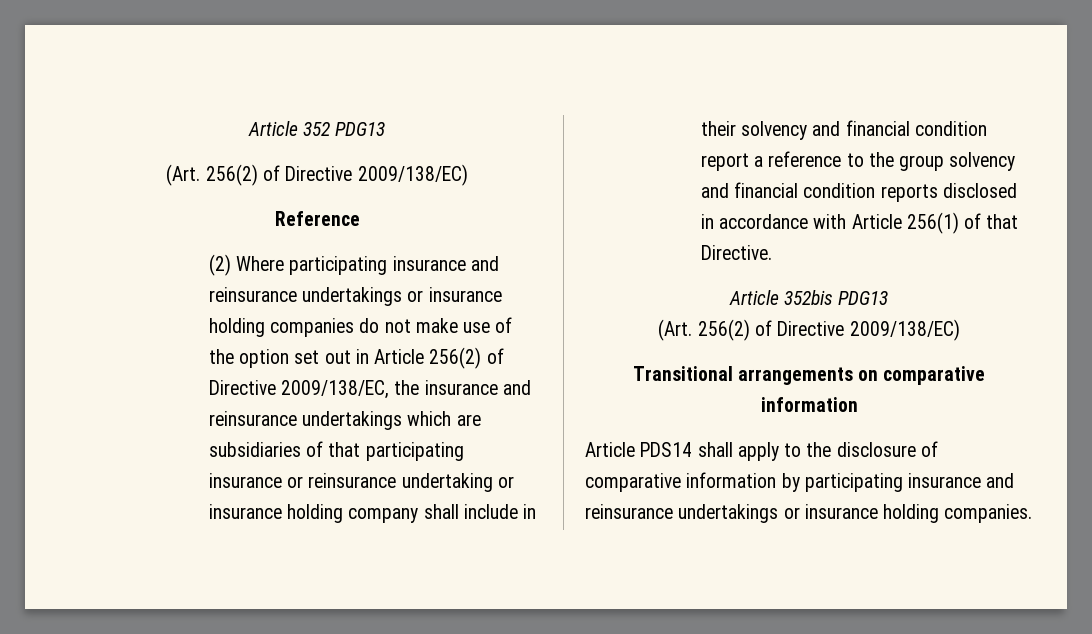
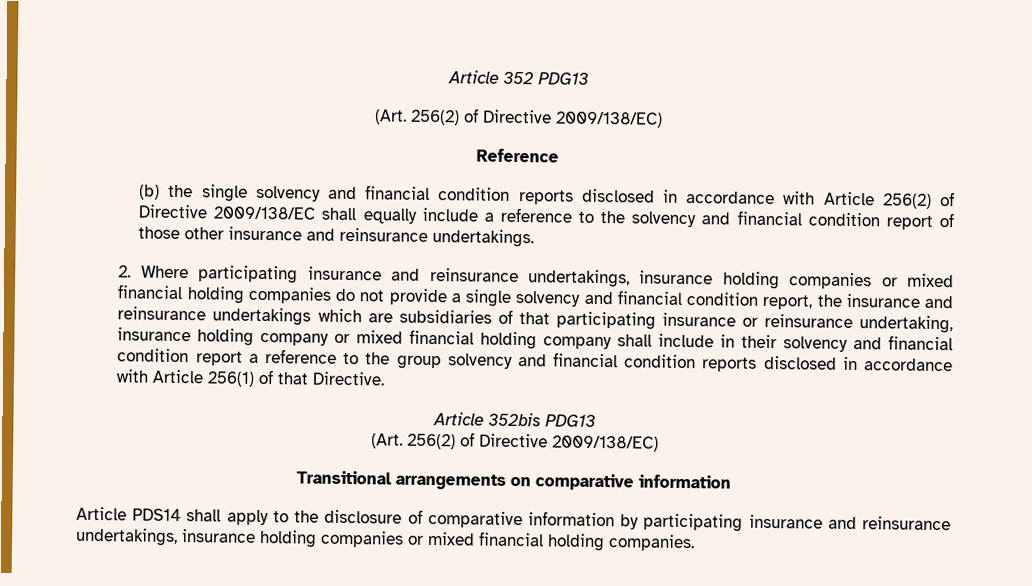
[208,254,231,276] (2) -> [139,184,956,209] [138,204,955,230] [138,226,535,248] [118,265,132,278] (b) the single solvency and financial condition reports disclosed in accordance with Article 256(2) of Directive 2009/138/EC shall equally include a reference to the solvency and financial condition report of those other insurance and reinsurance undertakings. // 2.
[302,287,502,306] [208,317,513,337] [208,347,504,369] [208,380,390,399] undertakings or insurance holding companies do not make use of the option set out in Article 256(2) of Directive 2009/138/EC, -> [527,269,954,290] [117,284,813,310] undertakings, insurance holding companies or mixed financial holding companies do not provide a single solvency and financial condition report,
[401,473,514,492] [208,504,282,519] undertaking or insurance -> [858,315,953,334] [117,327,475,346] undertaking, insurance holding company or mixed financial
[678,504,878,523] undertakings or insurance -> [75,527,544,548] undertakings, insurance holding companies or mixed financial

